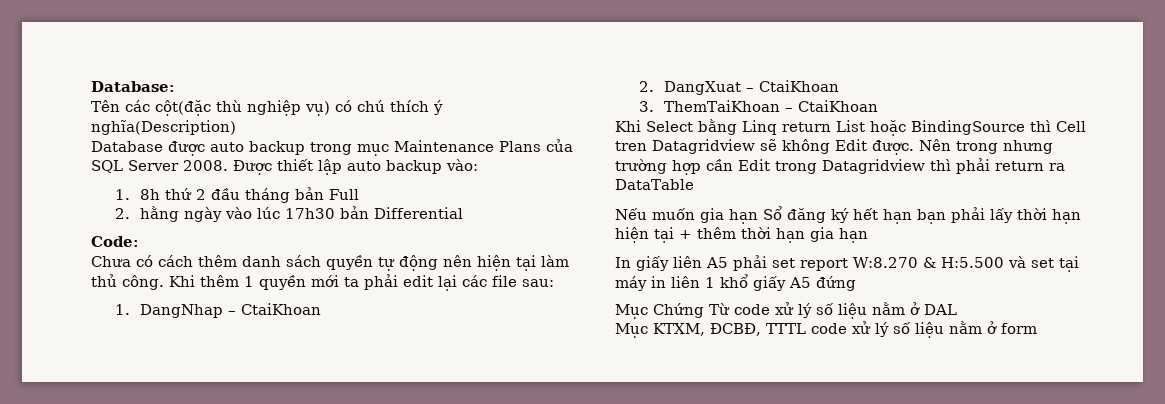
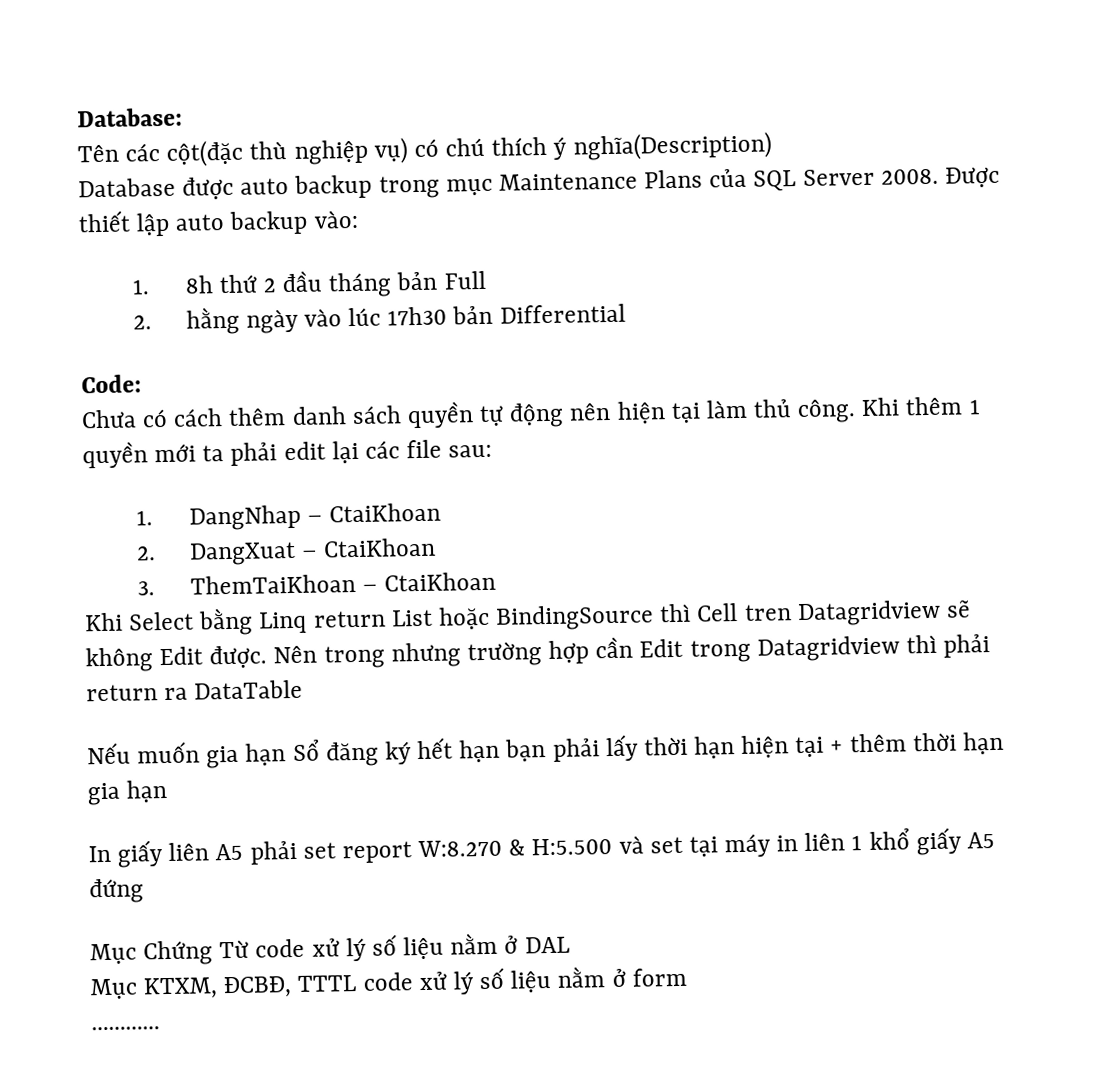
(1037, 328) none -> [91,1026,160,1031] // …………

